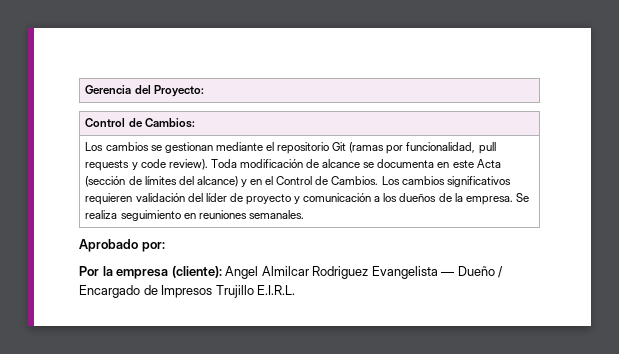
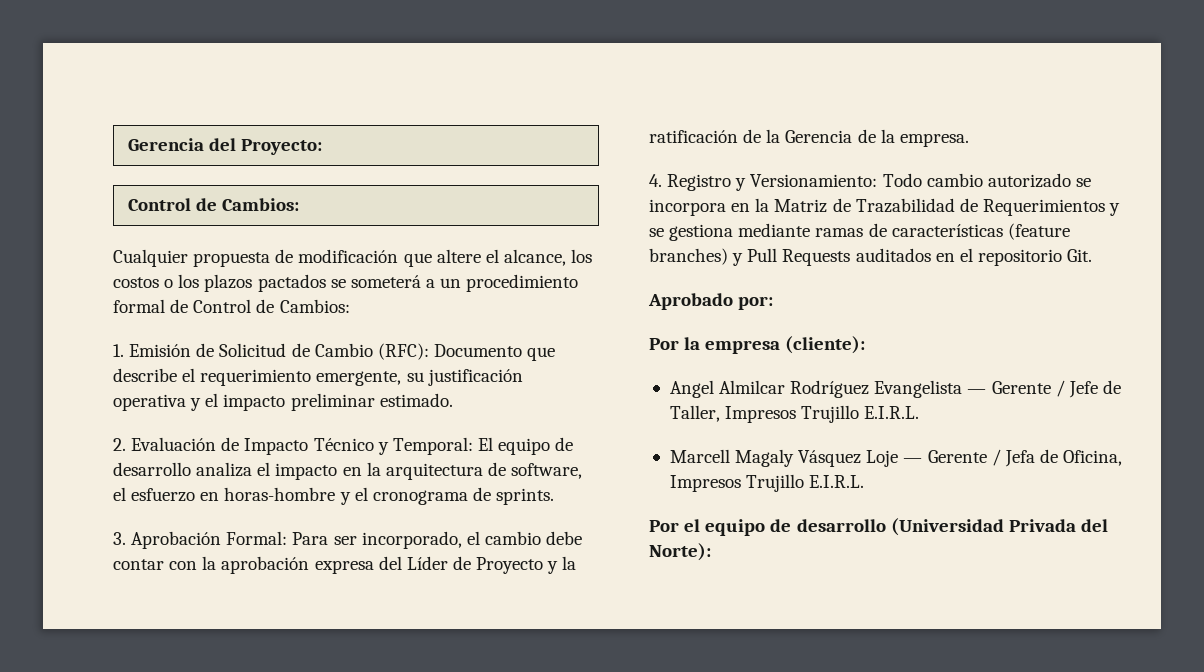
[85,142,496,154] [85,159,501,171] [85,176,511,187] [85,193,529,205] [85,210,304,221] // Los cambios se gestionan mediante el repositorio Git (ramas por funcionalidad, pull requests y code review). Toda modificación de alcance se documenta en este Acta (sección de límites del alcance) y en el Control de Cambios. Los cambios significativos requieren validación del líder de proyecto y comunicación a los dueños de la empresa. Se realiza seguimiento en reuniones semanales. -> [113,249,593,267] [113,274,579,292] [113,299,350,313] [113,343,556,361] [113,368,523,386] [113,393,453,411] [113,437,574,455] [113,462,583,480] [113,487,555,505] [113,531,583,549] [113,556,577,574] [649,129,969,147] [649,173,1091,191] [649,198,1121,216] [649,223,1070,241] [649,248,1093,266] // Cualquier propuesta de modificación que altere el alcance, los costos o los plazos pactados se someterá a un procedimiento formal de Control de Cambios: // 1. Emisión de Solicitud de Cambio (RFC): Documento que describe el requerimiento emergente, su justificación operativa y el impacto preliminar estimado. // 2. Evaluación de Impacto Técnico y Temporal: El equipo de desarrollo analiza el impacto en la arquitectura de software, el esfuerzo en horas-hombre y el cronograma de sprints. // 3. Aprobación Formal: Para ser incorporado, el cambio debe contar con la aprobación expresa del Líder de Proyecto y la ratificación de la Gerencia de la empresa. // 4. Registro y Versionamiento: Todo cambio autorizado se incorpora en la Matriz de Trazabilidad de Requerimientos y se gestiona mediante ramas de características (feature branches) y Pull Requests auditados en el repositorio Git.
(222, 272) none -> (866, 345) //
[312,266,369,279] Rodriguez -> [790,380,870,398] Rodríguez
[457,266,504,278] [79,285,296,298] Dueño / Encargado de Impresos Trujillo E.I.R.L. -> [991,380,1121,398] [669,405,920,423] [669,449,1123,467] [669,474,865,492] [649,518,1108,536] [649,543,711,561] Gerente / Jefe de Taller, Impresos Trujillo E.I.R.L. // Marcell Magaly Vásquez Loje — Gerente / Jefa de Oficina, Impresos Trujillo E.I.R.L. // Por el equipo de desarrollo (Universidad Privada del Norte):

